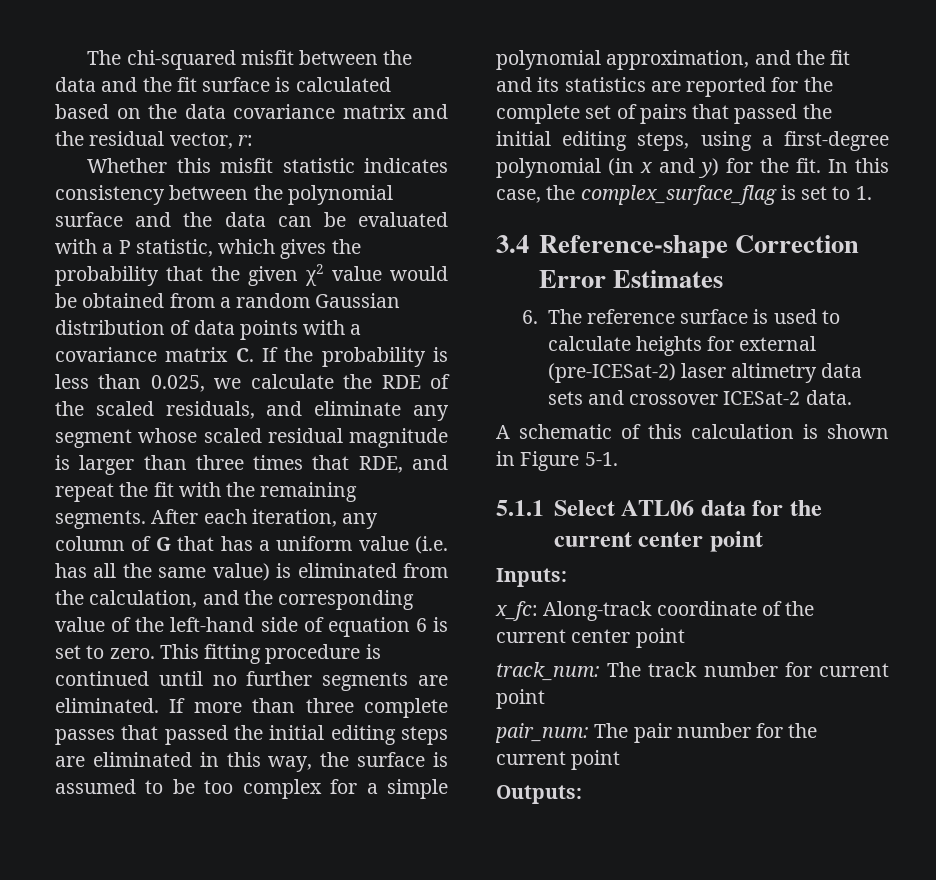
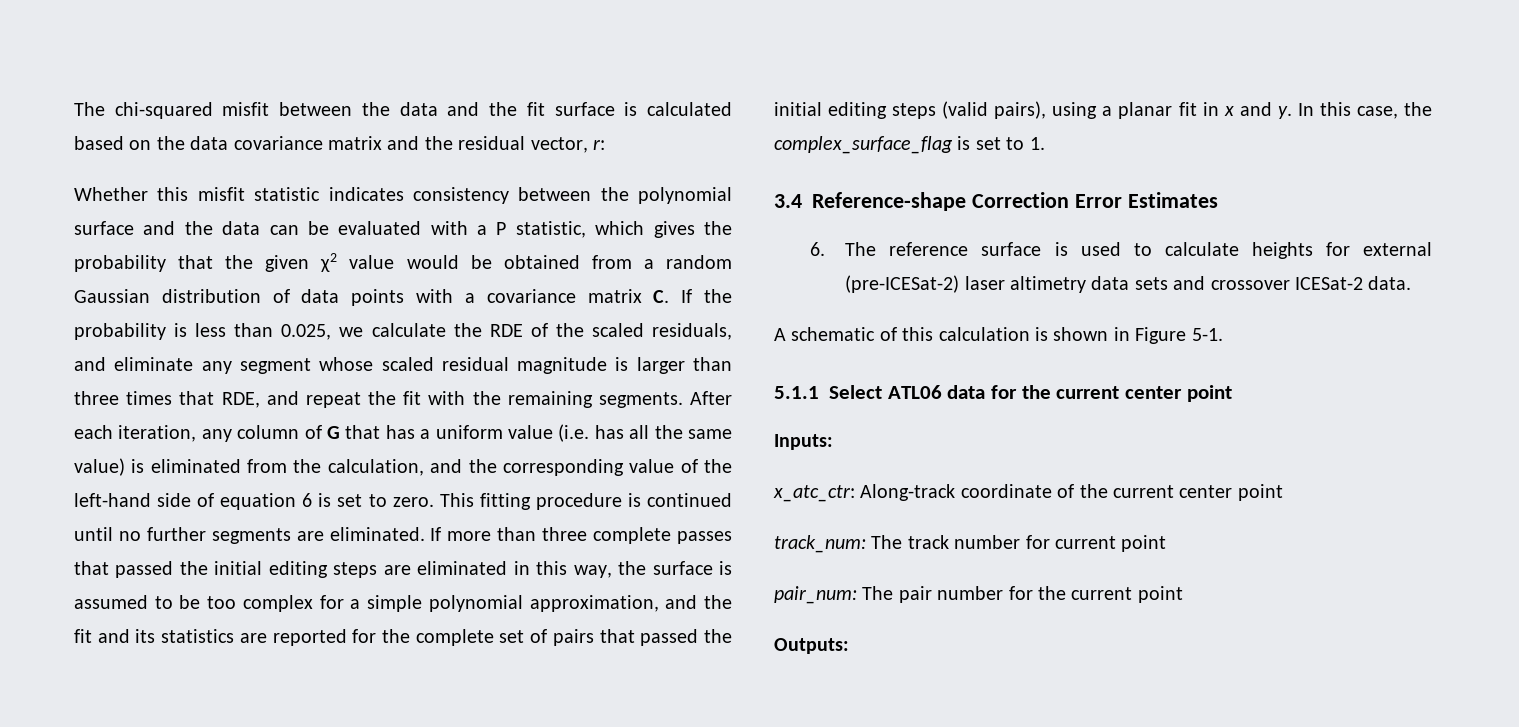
[637,131,889,151] [496,158,821,178] steps, using a first-degree polynomial (in x and y) for the fit. -> [892,101,1292,119] steps (valid pairs), using a planar fit in x and y.
[495,601,538,621] x_fc: -> [773,485,855,502] x_atc_ctr:

